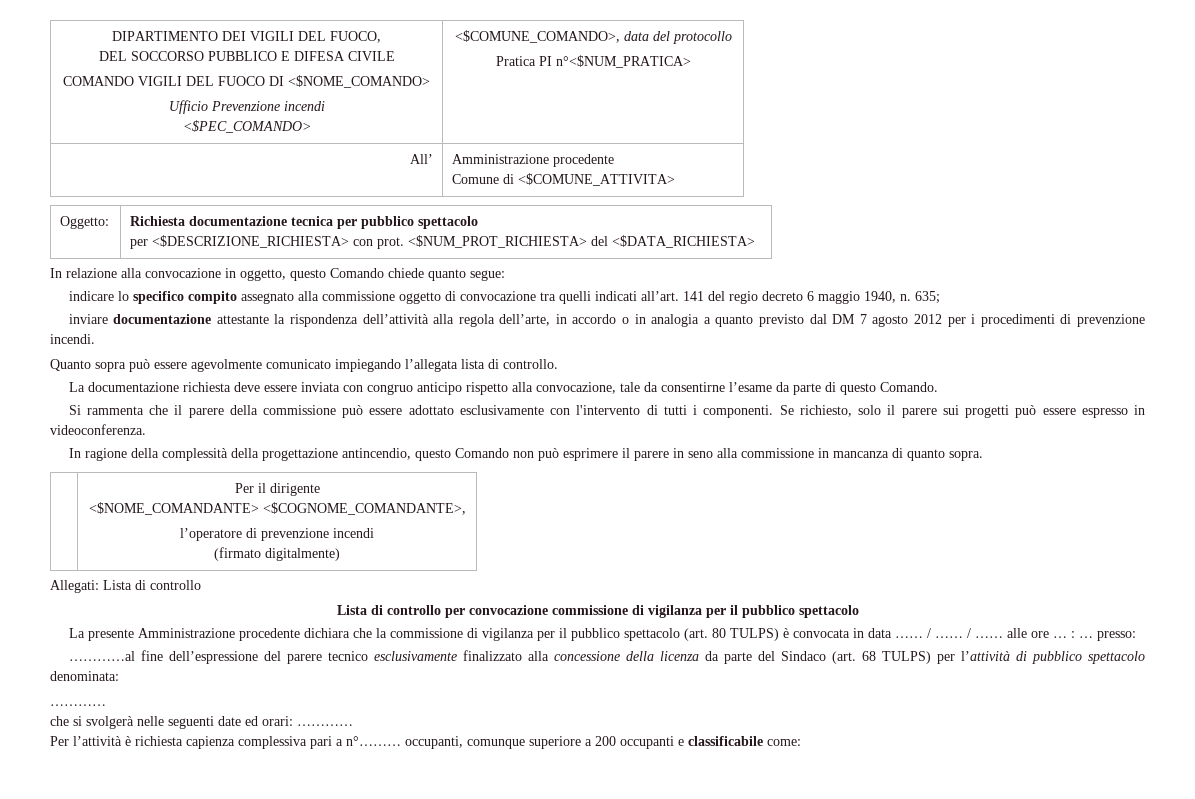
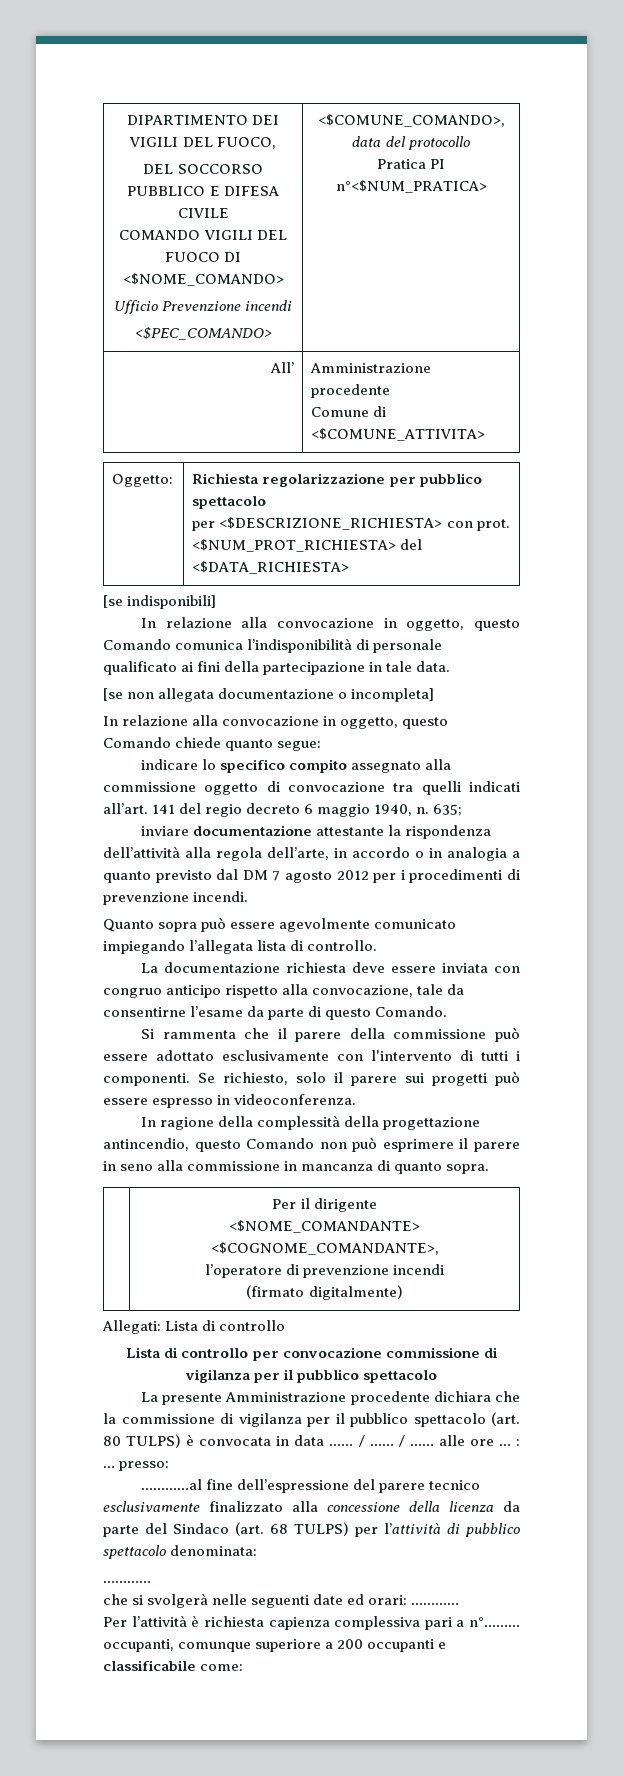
[189,216,334,226] documentazione tecnica -> [262,473,386,487] regolarizzazione
(756, 241) none -> [103,595,217,609] [140,617,520,631] [103,638,443,653] [103,661,451,675] [103,688,435,702] // [se indisponibili] // In relazione alla convocazione in oggetto, questo Comando comunica l’indisponibilità di personale qualificato ai fini della partecipazione in tale data. // [se non allegata documentazione o incompleta]

